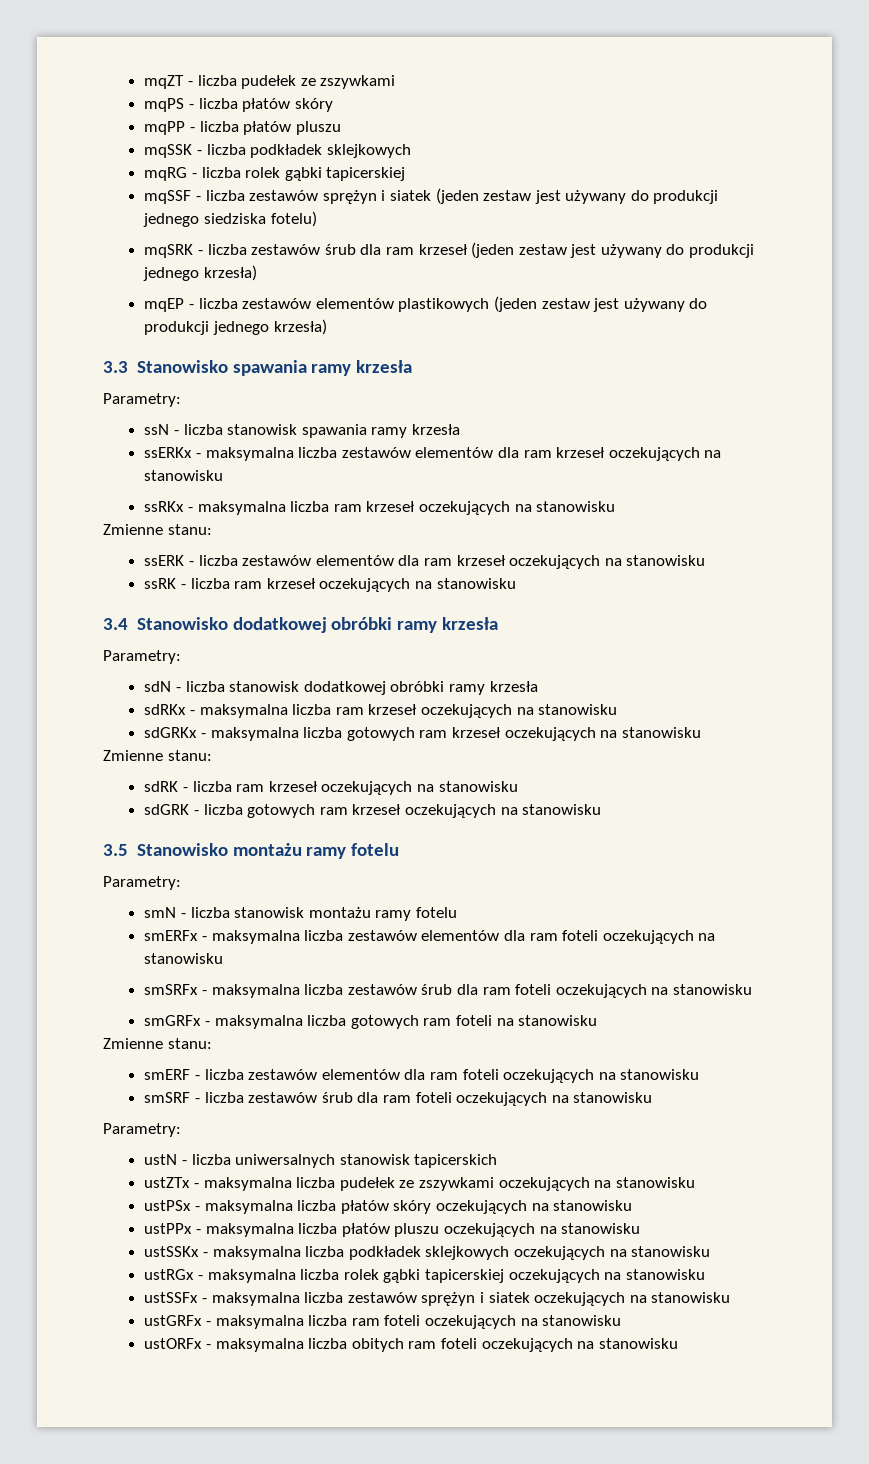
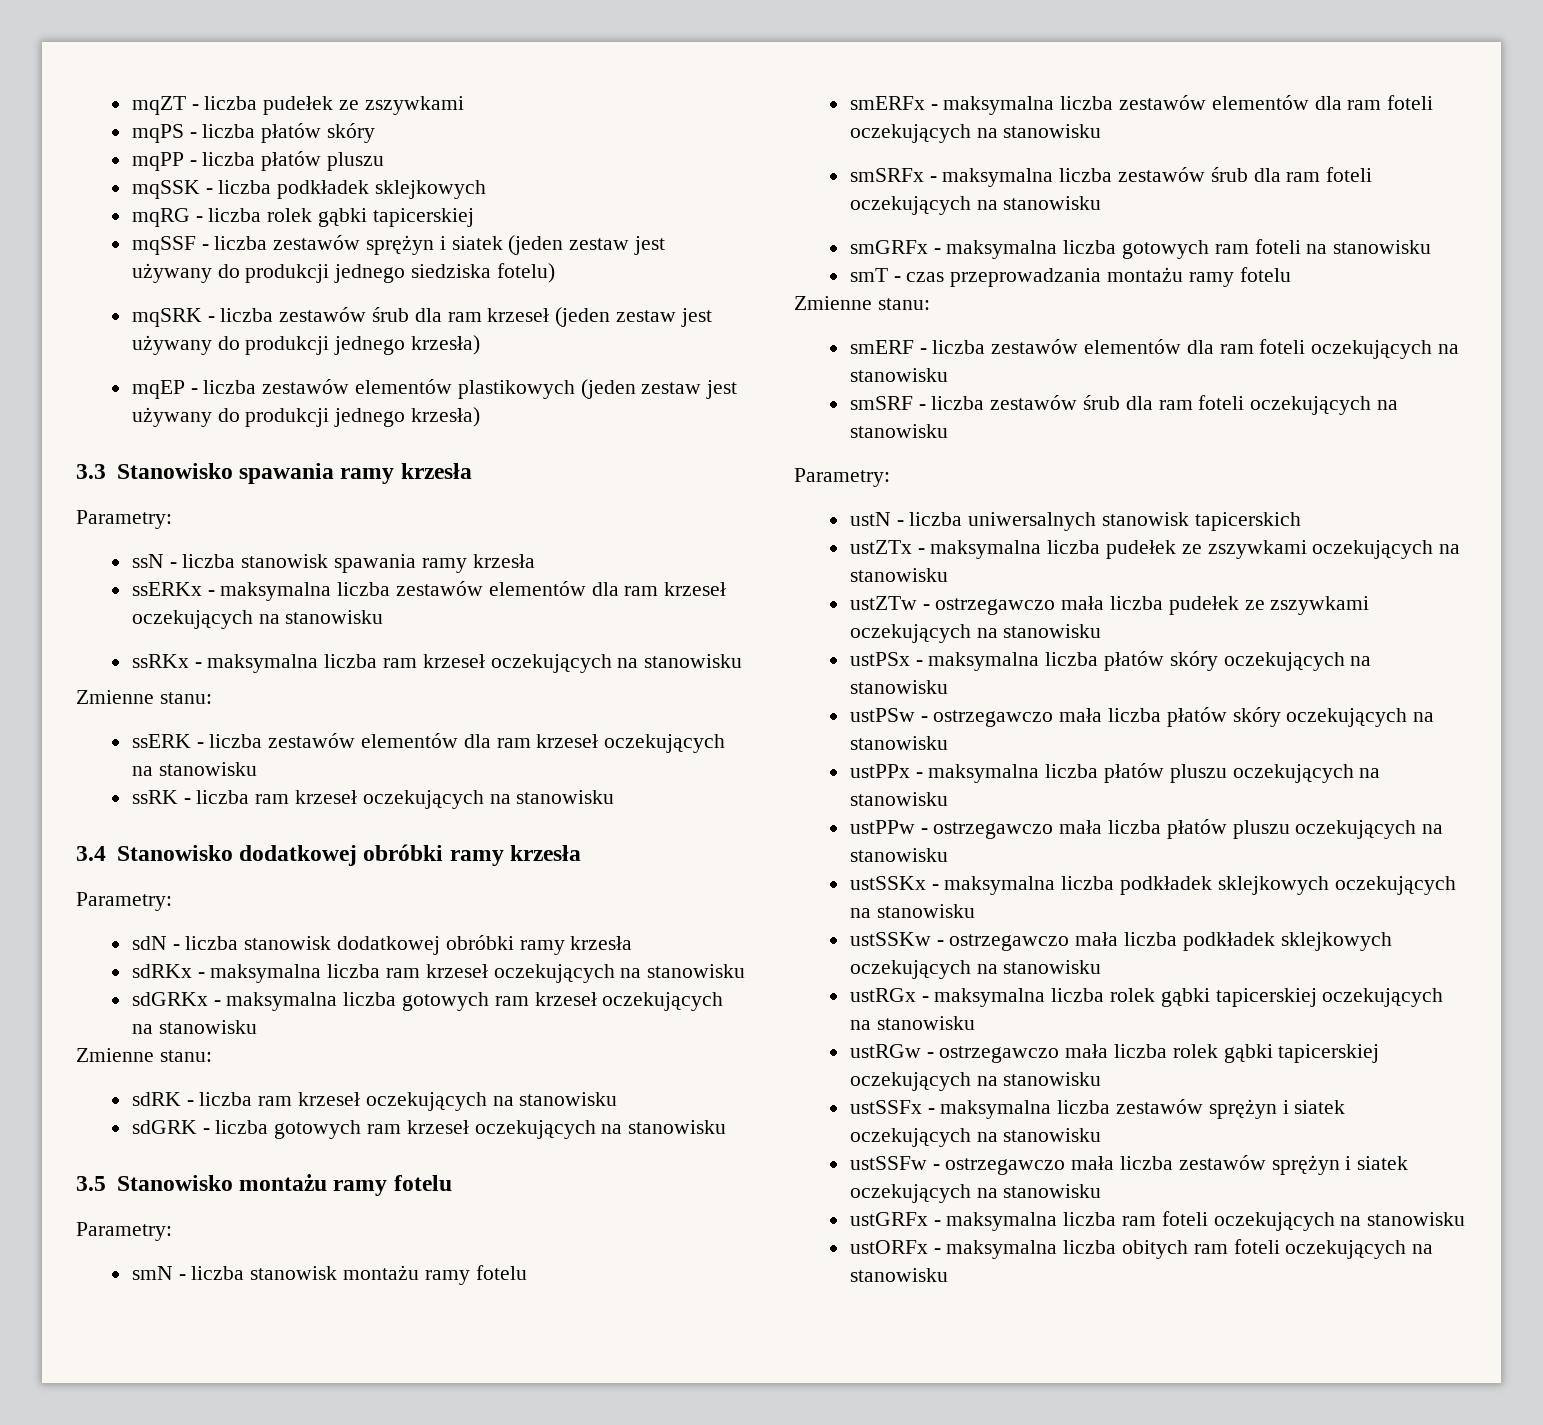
(598, 1020) none -> [849,267,1291,287] // smT - czas przeprowadzania montażu ramy fotelu
(695, 1182) none -> [849,596,1370,615] [849,624,1102,643] // ustZTw - ostrzegawczo mała liczba pudełek ze zszywkami oczekujących na stanowisku
(633, 1205) none -> [849,707,1435,727] [849,736,948,750] // ustPSw - ostrzegawczo mała liczba płatów skóry oczekujących na stanowisku
(641, 1228) none -> [849,819,1444,839] [849,848,948,862] // ustPPw - ostrzegawczo mała liczba płatów pluszu oczekujących na stanowisku
(711, 1251) none -> [849,932,1392,951] [849,960,1102,979] // ustSSKw - ostrzegawczo mała liczba podkładek sklejkowych oczekujących na stanowisku
(705, 1274) none -> [849,1044,1380,1063] [849,1072,1102,1091] // ustRGw - ostrzegawczo mała liczba rolek gąbki tapicerskiej oczekujących na stanowisku
(731, 1297) none -> [849,1155,1409,1175] [849,1184,1102,1203] // ustSSFw - ostrzegawczo mała liczba zestawów sprężyn i siatek oczekujących na stanowisku

